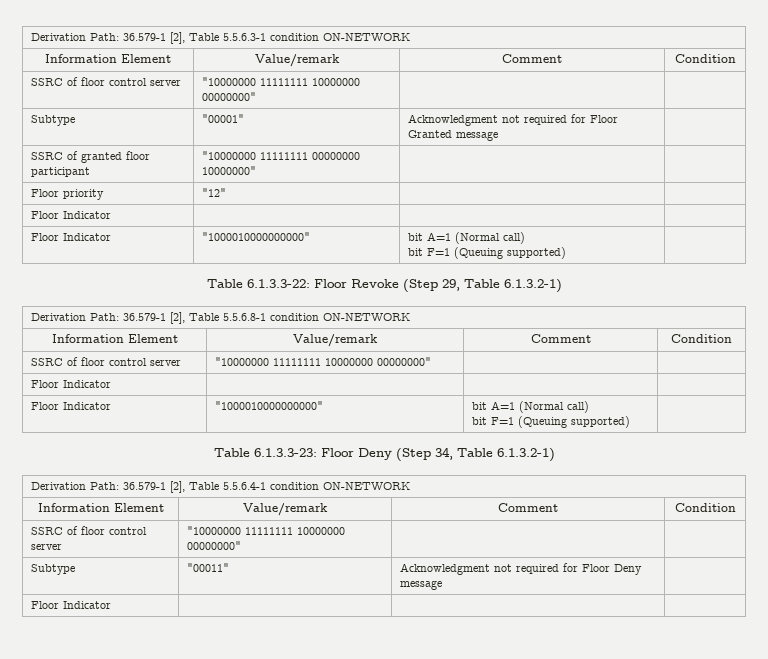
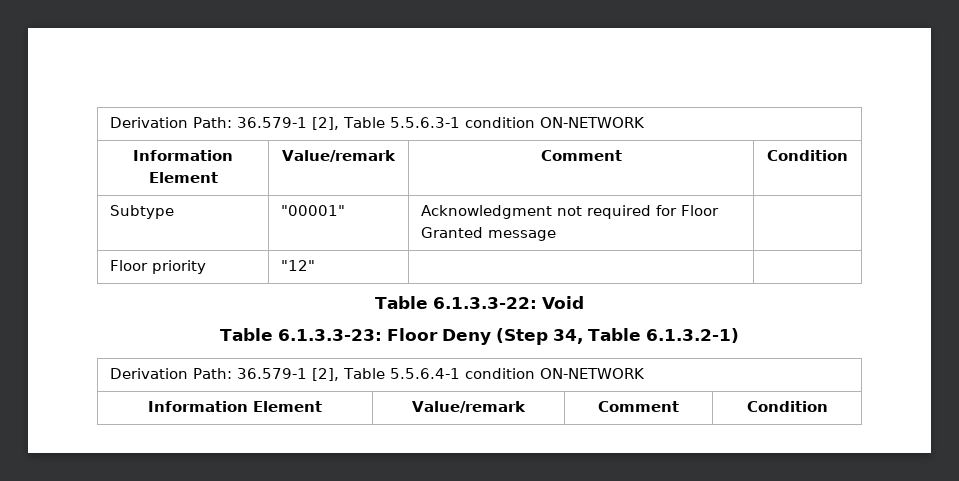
[31,77,182,86] [202,77,361,86] [202,92,257,101] // SSRC of floor control server | "10000000 11111111 10000000 00000000" | | -> (848, 155) none
[31,151,151,163] [31,167,91,177] [202,151,361,160] [202,166,257,175] [31,189,105,200] [202,188,227,197] [31,211,112,219] [31,233,112,241] [202,232,311,241] [408,232,526,244] [408,247,567,259] [206,279,562,293] [31,312,411,324] [51,334,178,343] [293,334,378,347] [530,334,591,343] [671,334,732,343] [31,357,182,366] [215,357,432,366] [31,380,112,388] [31,402,112,410] [215,401,324,410] [472,401,590,413] [472,416,631,428] SSRC of granted floor participant | "10000000 11111111 00000000 10000000" | | // Floor priority | "12" | | // Floor Indicator | | | // Floor Indicator | "1000010000000000" | bit A=1 (Normal call) // bit F=1 (Queuing supported) | // Table 6.1.3.3-22: Floor Revoke (Step 29, Table 6.1.3.2-1) // Derivation Path: 36.579-1 [2], Table 5.5.6.8-1 condition ON-NETWORK // Information Element | Value/remark | Comment | Condition // SSRC of floor control server | "10000000 11111111 10000000 00000000" | | // Floor Indicator | | | // Floor Indicator | "1000010000000000" | bit A=1 (Normal call) // bit F=1 (Queuing supported) | -> [109,260,206,274] [280,260,315,271] [374,296,585,309] Floor priority | "12" | | // Table 6.1.3.3-22: Void
[31,526,148,535] [31,544,63,550] [187,526,346,535] [187,541,242,550] [31,564,76,575] [187,563,230,572] [400,563,643,575] [400,580,443,590] [31,601,112,609] // SSRC of floor control server | "10000000 11111111 10000000 00000000" | | // Subtype | "00011" | Acknowledgment not required for Floor Deny message | // Floor Indicator | | | -> (828, 406) none

